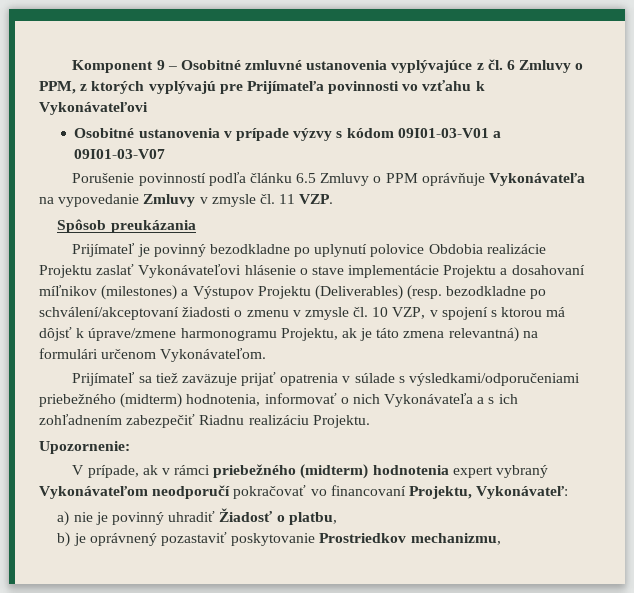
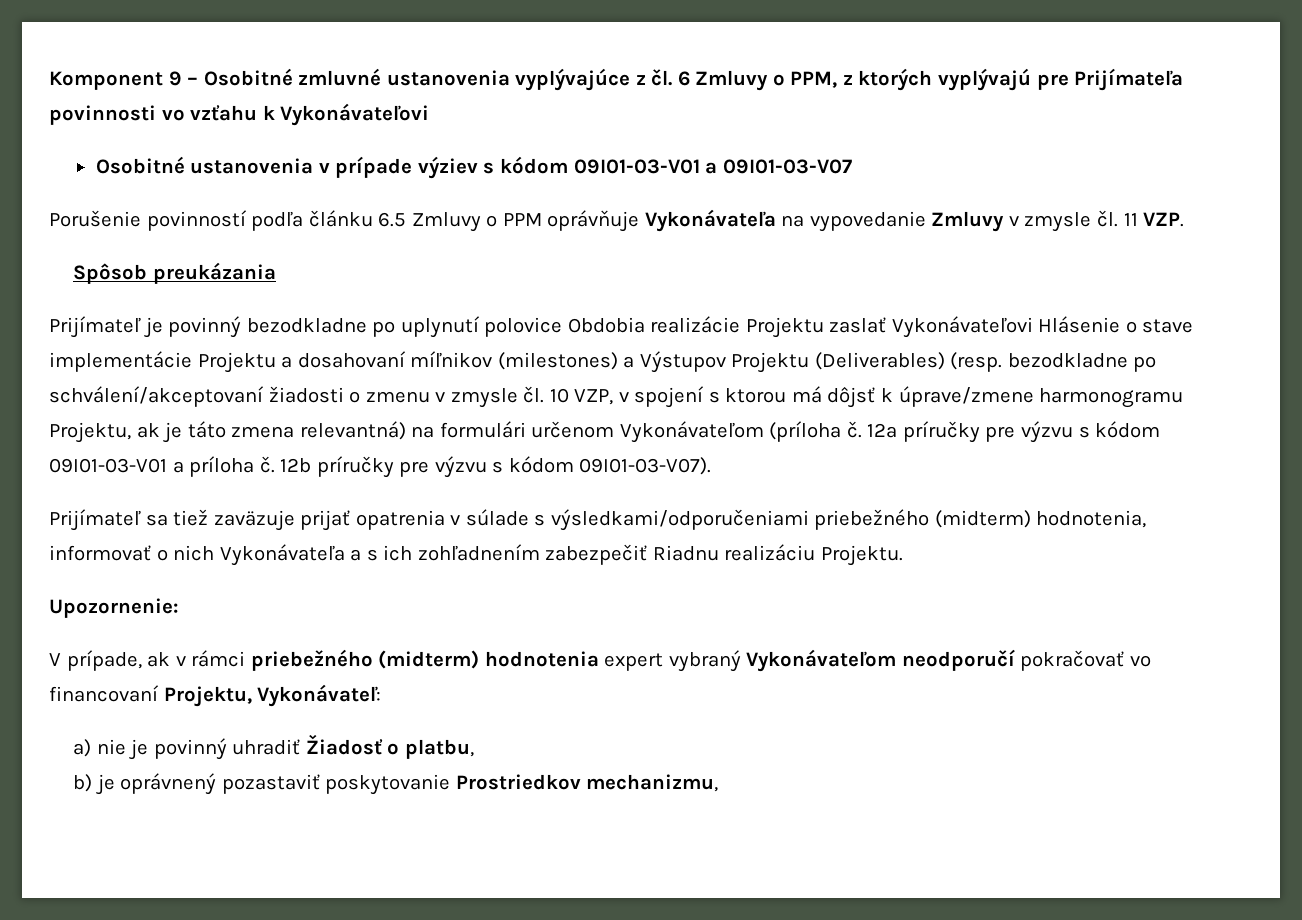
[293,128,333,141] výzvy -> [417,156,478,179] výziev
[244,265,296,275] hlásenie -> [1038,316,1121,333] Hlásenie
[160,348,267,362] Vykonávateľom. -> [619,421,1161,443] [49,456,712,478] Vykonávateľom (príloha č. 12a príručky pre výzvu s kódom 09I01-03-V01 a príloha č. 12b príručky pre výzvu s kódom 09I01-03-V07).

